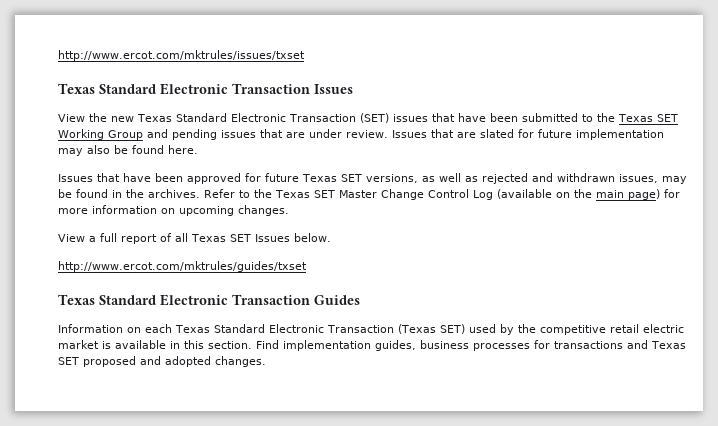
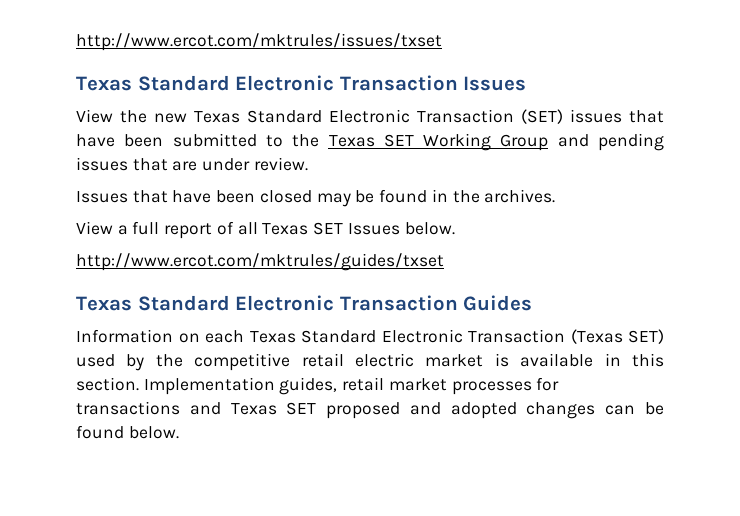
[392,129,664,140] [58,145,198,156] [58,173,658,184] Issues that are slated for future implementation may also be found here. // Issues that have been approved for future Texas SET versions, as well as rejected and withdrawn issues, -> [76,190,312,203] // Issues that have been closed
[204,189,680,200] [58,205,289,216] Refer to the Texas SET Master Change Control Log (available on the main page) for more information on upcoming changes. -> (556, 196) none
[256,340,469,351] Find implementation guides, business -> [143,377,447,395] Implementation guides, retail market
[215,356,266,367] changes. -> [526,402,664,419] [76,425,179,439] changes can be found below.

